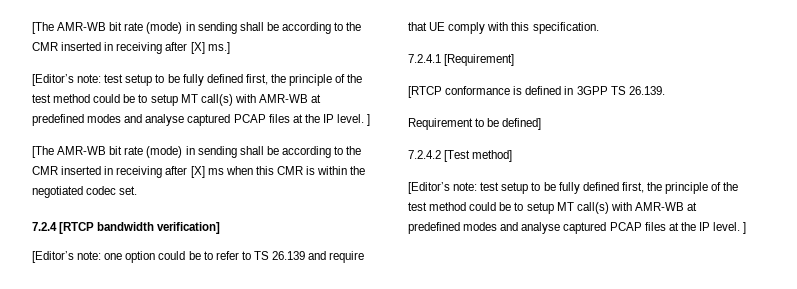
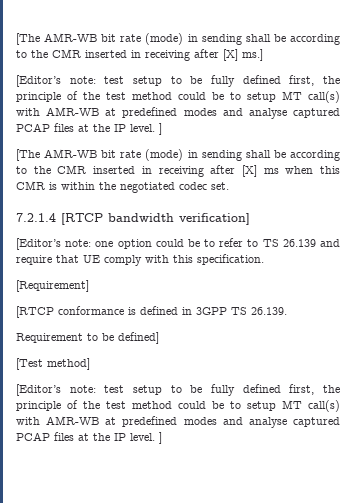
[32,222,57,231] 7.2.4 -> [16,213,56,222] 7.2.1.4
[408,54,441,63] 7.2.4.1 -> (264, 259) none
[408,150,441,159] 7.2.4.2 -> (159, 338) none

